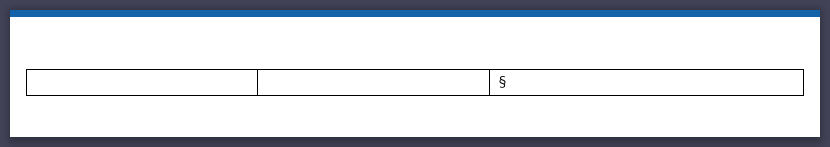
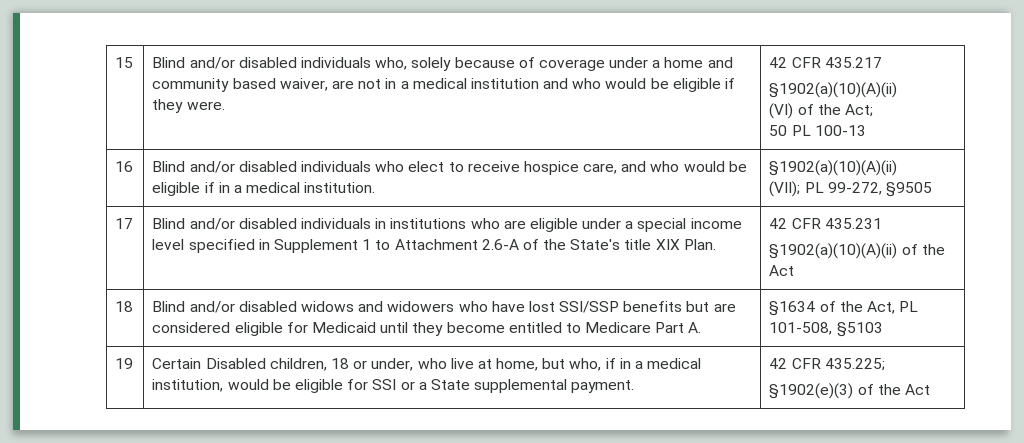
[496,76,510,88] | | § -> [115,57,134,68] [152,57,733,71] [152,78,735,92] [152,99,225,113] [769,57,882,68] [769,82,898,98] [769,103,873,119] [769,125,866,136] [115,161,134,172] [152,161,747,175] [152,182,376,196] [769,160,898,176] [769,181,932,197] [115,218,134,229] [152,218,742,232] [152,239,716,253] [769,218,882,229] [769,243,945,259] [769,265,795,276] [115,301,134,312] [152,301,736,313] [152,322,702,336] [769,301,919,316] [769,322,883,337] [115,358,134,369] [152,358,702,371] [152,379,635,393] [769,358,885,371] [769,383,930,399] 15 | Blind and/or disabled individuals who, solely because of coverage under a home and community based waiver, are not in a medical institution and who would be eligible if they were. | 42 CFR 435.217 // §1902(a)(10)(A)(ii) // (VI) of the Act; // 50 PL 100-13 // 16 | Blind and/or disabled individuals who elect to receive hospice care, and who would be eligible if in a medical institution. | §1902(a)(10)(A)(ii) // (VII); PL 99-272, §9505 // 17 | Blind and/or disabled individuals in institutions who are eligible under a special income level specified in Supplement 1 to Attachment 2.6-A of the State's title XIX Plan. | 42 CFR 435.231 // §1902(a)(10)(A)(ii) of the Act // 18 | Blind and/or disabled widows and widowers who have lost SSI/SSP benefits but are considered eligible for Medicaid until they become entitled to Medicare Part A. | §1634 of the Act, PL 101-508, §5103 // 19 | Certain Disabled children, 18 or under, who live at home, but who, if in a medical institution, would be eligible for SSI or a State supplemental payment. | 42 CFR 435.225; // §1902(e)(3) of the Act

